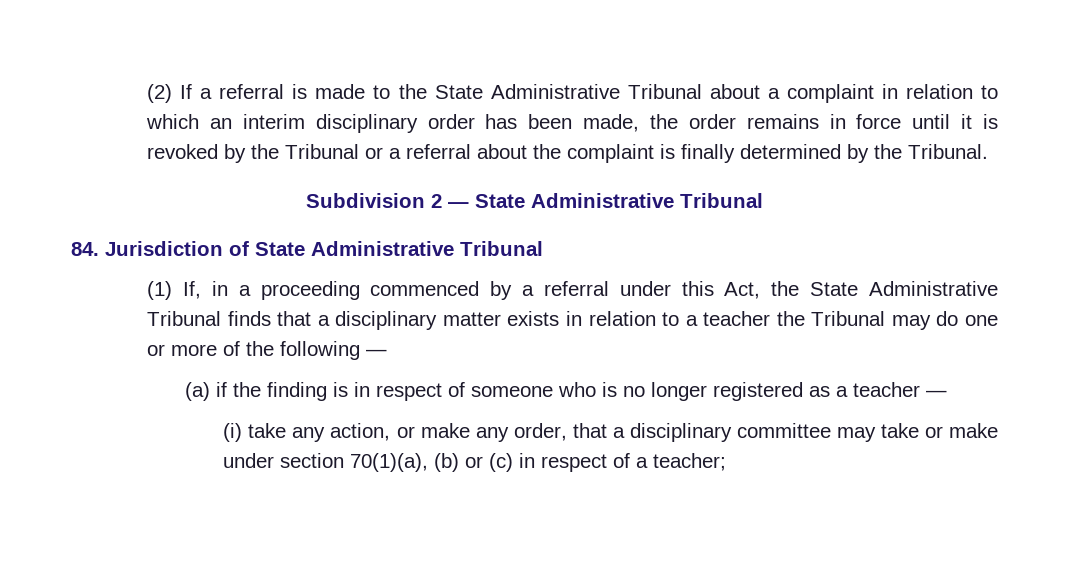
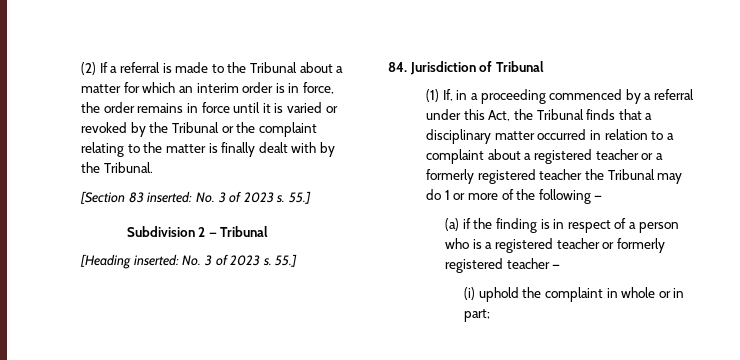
[434,84,620,99] State Administrative -> (247, 67) none
[786,84,999,103] [146,114,640,133] complaint in relation to which an interim disciplinary order has been made, -> [80,82,335,94] matter for which an interim order is in force,
(998, 121) none -> [287,102,338,113] varied or
[389,144,989,163] a referral about the complaint is finally determined by the Tribunal. -> [236,122,317,137] [80,142,336,157] [80,162,153,173] [79,191,312,204] the complaint relating to the matter is finally dealt with by the Tribunal. // [Section 83 inserted: No. 3 of 2023 s. 55.]
[475,193,763,208] State Administrative Tribunal -> [220,226,269,237] [79,254,298,269] Tribunal // [Heading inserted: No. 3 of 2023 s. 55.]
[255,241,454,256] State Administrative -> (493, 66) none
[810,281,998,296] State Administrative -> (533, 114) none
[507,311,560,326] exists -> [537,129,587,140] occurred
(698, 320) none -> [425,149,663,164] [425,169,536,184] complaint about a registered teacher or a formerly registered
[965,315,999,326] one -> [444,190,450,200] 1
[471,382,948,401] [223,423,998,442] [223,453,727,472] someone who is no longer registered as a teacher — // (i) take any action, or make any order, that a disciplinary committee may take or make under section 70(1)(a), (b) or (c) in respect of a teacher; -> [629,222,679,233] [444,238,665,253] [444,258,561,273] [463,287,685,302] [463,309,490,322] a person who is a registered teacher or formerly registered teacher — // (i) uphold the complaint in whole or in part;

